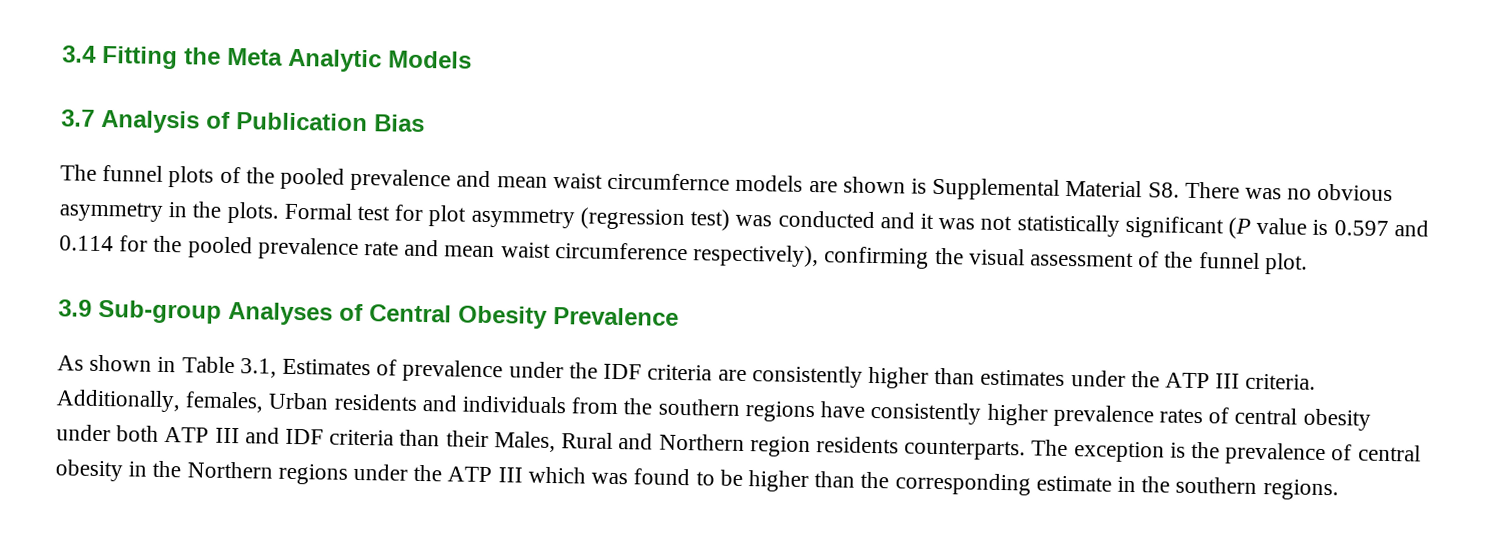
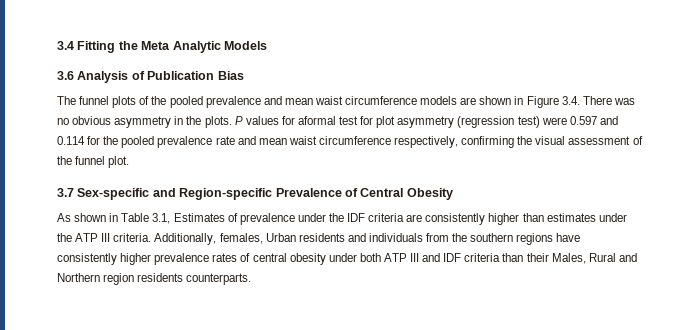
[61,109,95,127] 3.7 -> [57,71,74,80] 3.6
[607,172,731,191] circumfernce -> [345,96,418,105] circumference
[910,177,1180,201] is Supplemental Material S8. -> [514,96,580,108] in Figure 3.4.
[283,202,352,220] Formal -> [234,116,336,125] P values for aformal
[735,210,1329,239] was conducted and it was not statistically significant (P value is -> [541,117,567,125] were
[693,244,820,268] respectively), -> [394,136,459,148] respectively,
[58,299,333,326] 3.9 Sub-group Analyses -> [57,188,342,200] 3.7 Sex-specific and Region-specific Prevalence
[553,307,679,326] Prevalence -> (453, 194) none
[1031,439,1421,466] [55,459,1339,501] The exception is the prevalence of central obesity in the Northern regions under the ATP III which was found to be higher than the corresponding estimate in the southern regions. -> (252, 279) none

